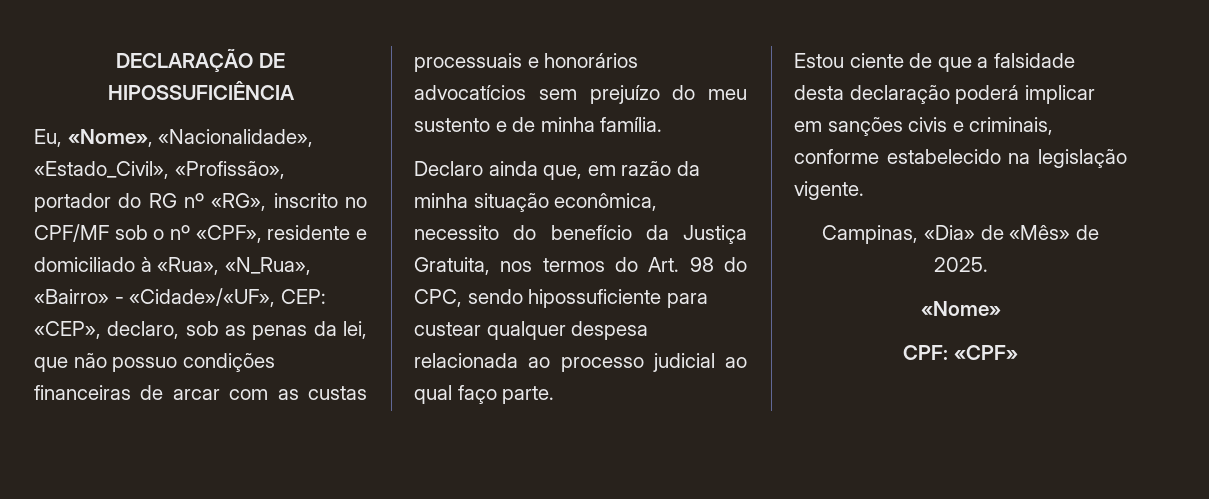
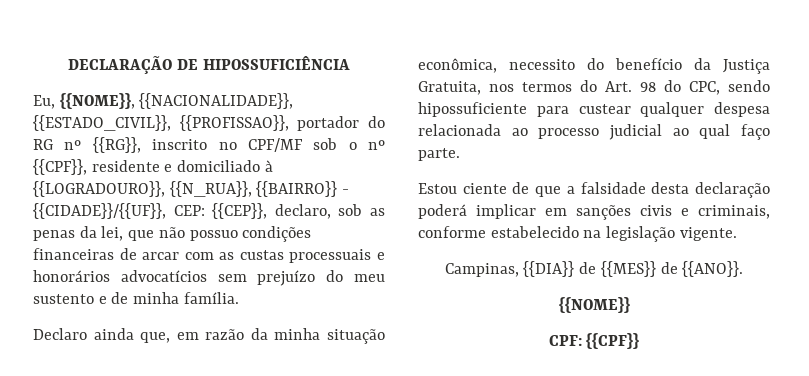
[67,129,314,147] [34,161,285,179] «Nome», «Nacionalidade», «Estado_Civil», «Profissão», -> [59,93,294,109] [33,115,289,131] {{NOME}}, {{NACIONALIDADE}}, {{ESTADO_CIVIL}}, {{PROFISSAO}},
[211,193,267,211] «RG», -> [92,137,141,153] {{RG}},
[195,225,262,243] «CPF», -> [33,159,87,175] {{CPF}},
[157,257,311,275] [34,288,326,307] [34,321,101,339] «Rua», «N_Rua», «Bairro» - «Cidade»/«UF», CEP: «CEP», -> [33,181,350,197] [33,203,268,219] {{LOGRADOURO}}, {{N_RUA}}, {{BAIRRO}} - {{CIDADE}}/{{UF}}, CEP: {{CEP}},
[923,225,1099,240] [933,257,988,272] [920,301,1001,316] «Dia» de «Mês» de 2025. // «Nome» -> [523,261,744,277] [558,297,630,313] {{DIA}} de {{MES}} de {{ANO}}. // {{NOME}}
[953,345,1018,360] «CPF» -> [586,333,640,349] {{CPF}}

